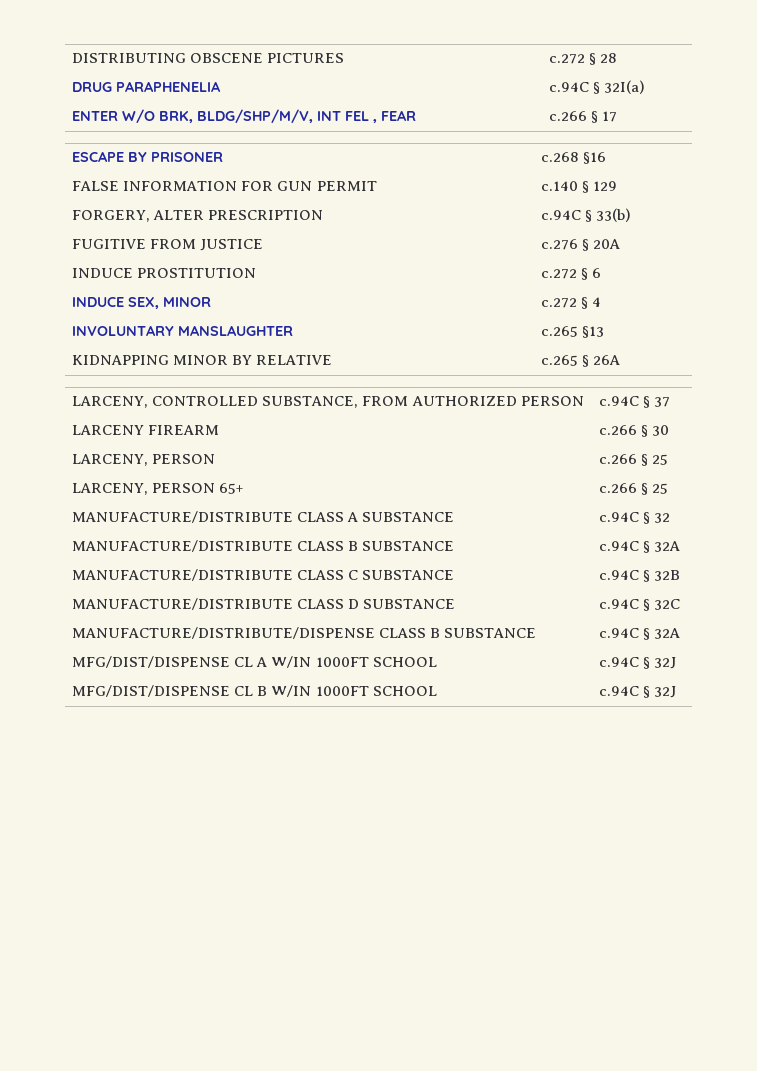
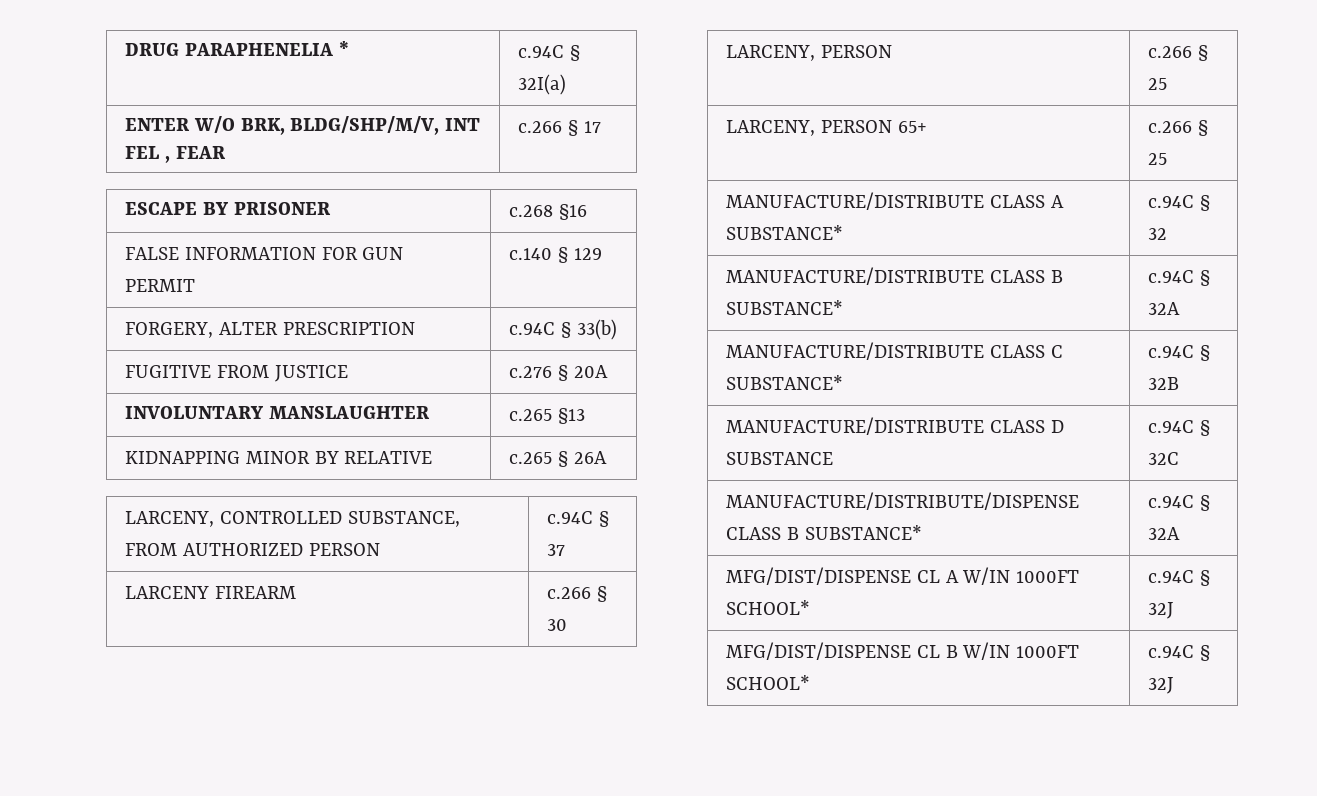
[72,53,345,63] [549,53,618,65] DISTRIBUTING OBSCENE PICTURES | c.272 § 28 // -> (124, 49) none
(222, 86) none -> [338,41,349,56] *
[72,268,257,278] [541,268,602,280] [72,297,212,309] [541,297,602,309] // INDUCE PROSTITUTION | c.272 § 6 // INDUCE SEX, MINOR | c.272 § 4 -> (608, 371) none
[362,512,455,522] SUBSTANCE -> [725,225,843,240] SUBSTANCE*
[362,541,455,551] SUBSTANCE -> [725,300,843,315] SUBSTANCE*
[362,570,455,580] SUBSTANCE -> [725,375,843,390] SUBSTANCE*
[444,628,537,638] SUBSTANCE -> [804,525,922,540] SUBSTANCE*
[372,657,437,667] SCHOOL -> [725,600,810,615] SCHOOL*
[372,686,437,696] SCHOOL -> [725,675,810,690] SCHOOL*

